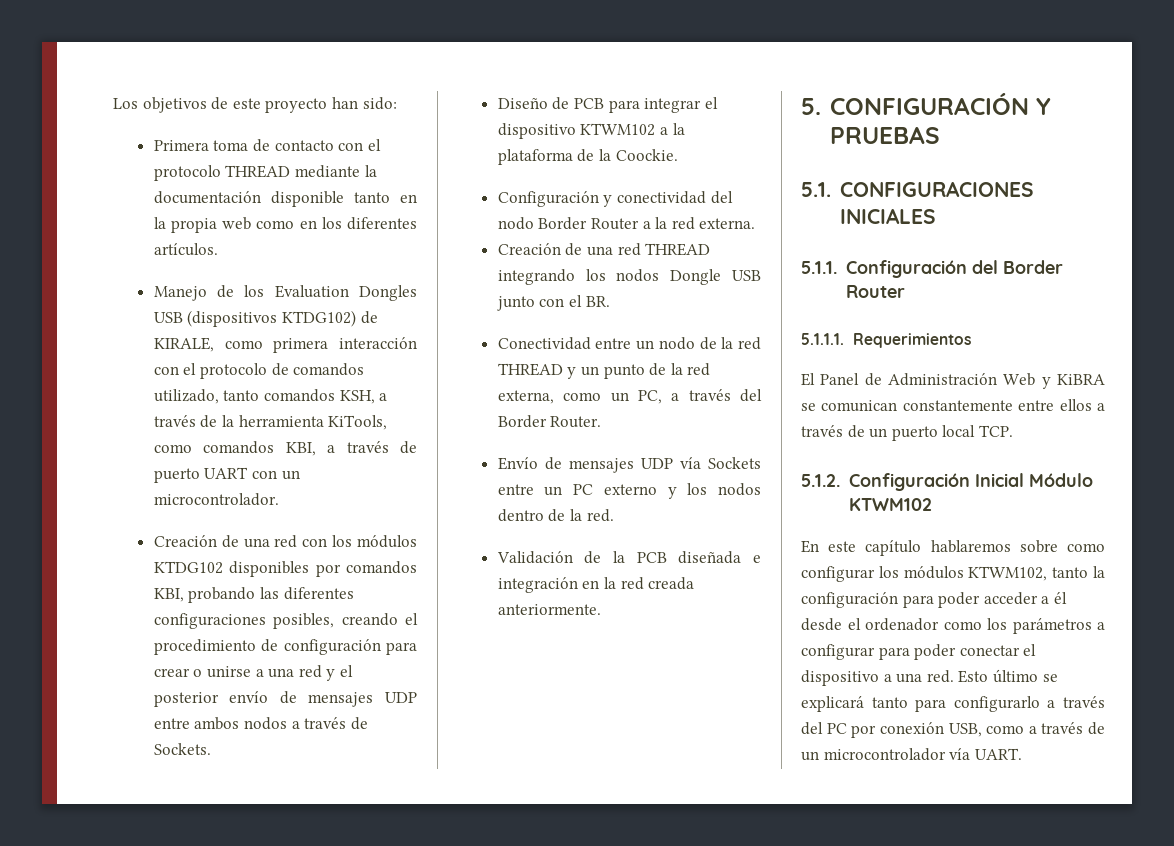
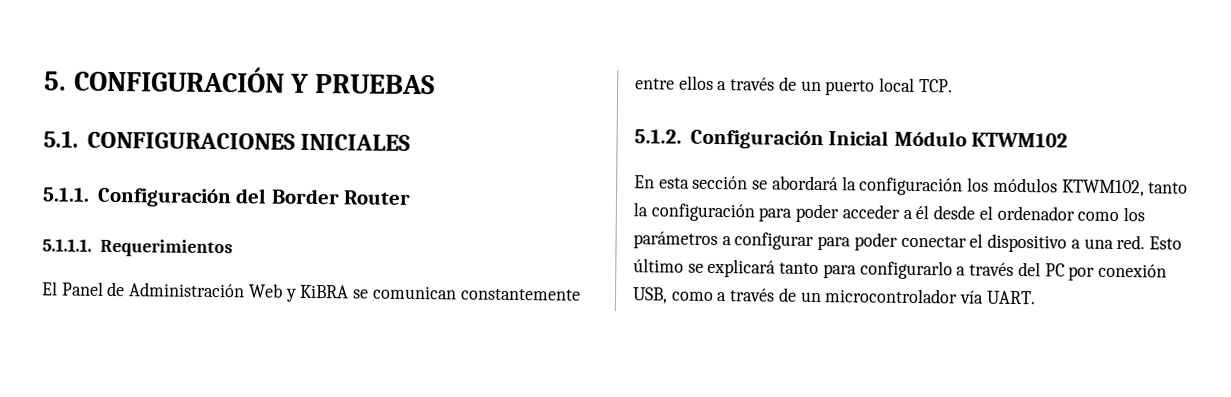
[113,97,397,113] [153,139,381,152] [153,165,377,181] [153,191,418,207] [153,217,417,233] [153,243,218,256] [153,285,417,301] [153,310,378,327] [153,337,417,353] [153,363,365,379] [153,389,388,404] [153,415,388,430] [153,441,417,456] [153,467,300,483] [153,493,279,506] [153,535,417,548] [153,561,417,577] [153,587,354,603] [153,613,418,629] [153,639,417,655] [153,665,353,681] [153,691,417,707] [153,717,368,730] [153,743,211,755] [497,97,718,113] [497,123,685,139] [497,149,678,165] [497,191,733,207] [497,217,756,230] [497,243,711,256] [497,269,761,285] [496,295,610,311] [497,337,761,350] [497,363,711,379] [497,389,762,404] [497,415,602,428] [497,457,761,473] [497,483,761,499] [497,509,614,522] [496,551,761,564] [497,577,695,593] [497,604,601,615] Los objetivos de este proyecto han sido: // Primera toma de contacto con el protocolo THREAD mediante la documentación disponible tanto en la propia web como en los diferentes artículos. // Manejo de los Evaluation Dongles USB (dispositivos KTDG102) de KIRALE, como primera interacción con el protocolo de comandos utilizado, tanto comandos KSH, a través de la herramienta KiTools, como comandos KBI, a través de puerto UART con un microcontrolador. // Creación de una red con los módulos KTDG102 disponibles por comandos KBI, probando las diferentes configuraciones posibles, creando el procedimiento de configuración para crear o unirse a una red y el posterior envío de mensajes UDP entre ambos nodos a través de Sockets. // Diseño de PCB para integrar el dispositivo KTWM102 a la plataforma de la Coockie. // Configuración y conectividad del nodo Border Router a la red externa. // Creación de una red THREAD integrando los nodos Dongle USB junto con el BR. // Conectividad entre un nodo de la red THREAD y un punto de la red externa, como un PC, a través del Border Router. // Envío de mensajes UDP vía Sockets entre un PC externo y los nodos dentro de la red. // Validación de la PCB diseñada e integración en la red creada anteriormente. // -> (44, 81) none
[828,540,1105,556] [801,566,875,582] este capítulo hablaremos sobre como configurar -> [658,175,964,196] esta sección se abordará la configuración

